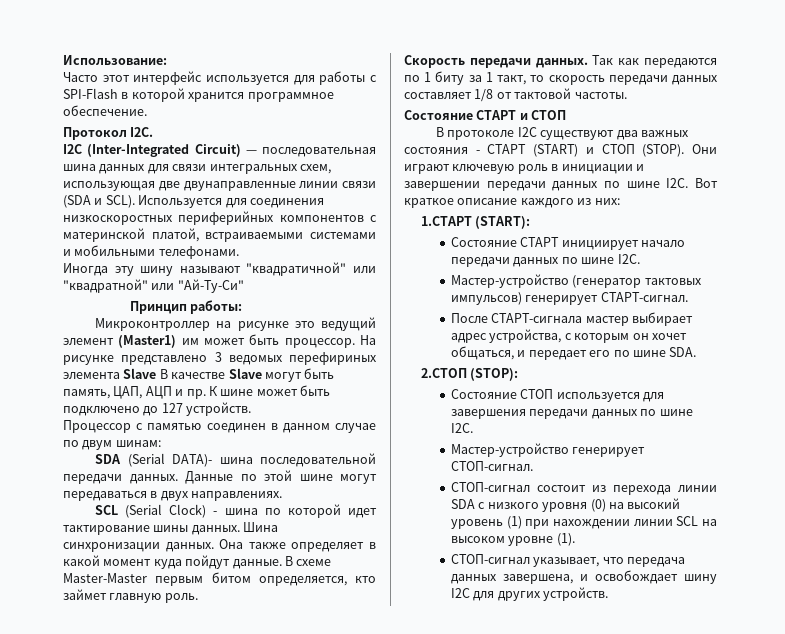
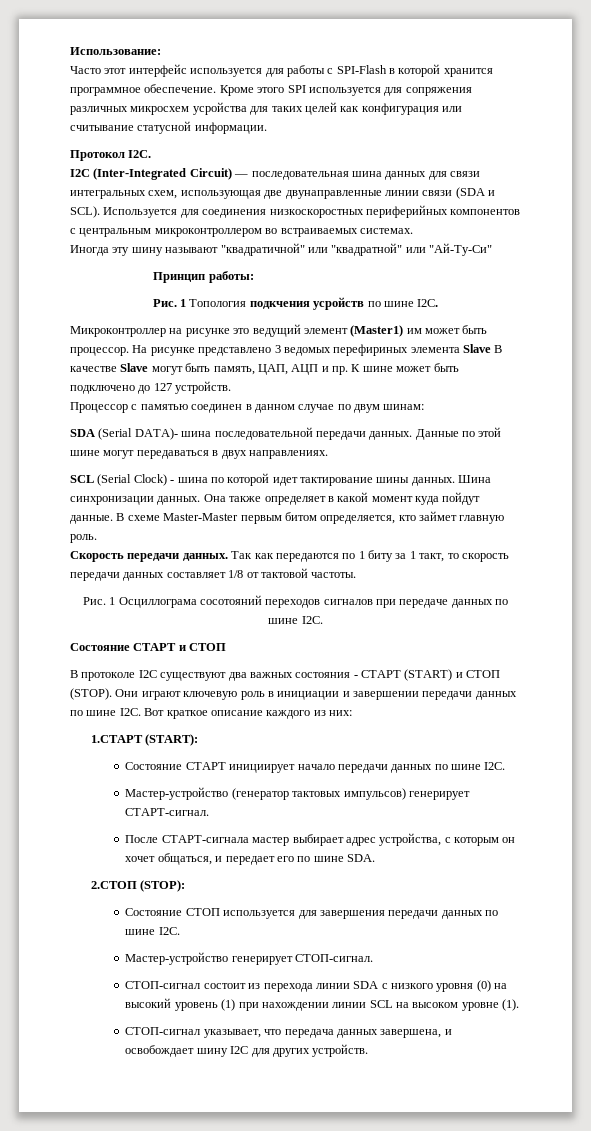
(147, 110) none -> [219,85,472,96] [70,102,462,115] [70,121,267,134] Кроме этого SPI используется для сопряжения различных микросхем усройства для таких целей как конфигурация или считывание статусной информации.
[63,228,376,242] [63,245,239,259] материнской платой, встраиваемыми системами и мобильными телефонами. -> [79,228,413,237] центральным микроконтроллером во встраиваемых системах.
(242, 307) none -> [152,297,439,310] // Рис. 1 Топология подкчения усройств по шине I2C.
(627, 95) none -> [82,595,509,608] [268,616,323,624] // Рис. 1 Осциллограма сосотояний переходов сигналов при передаче данных по шине I2C.

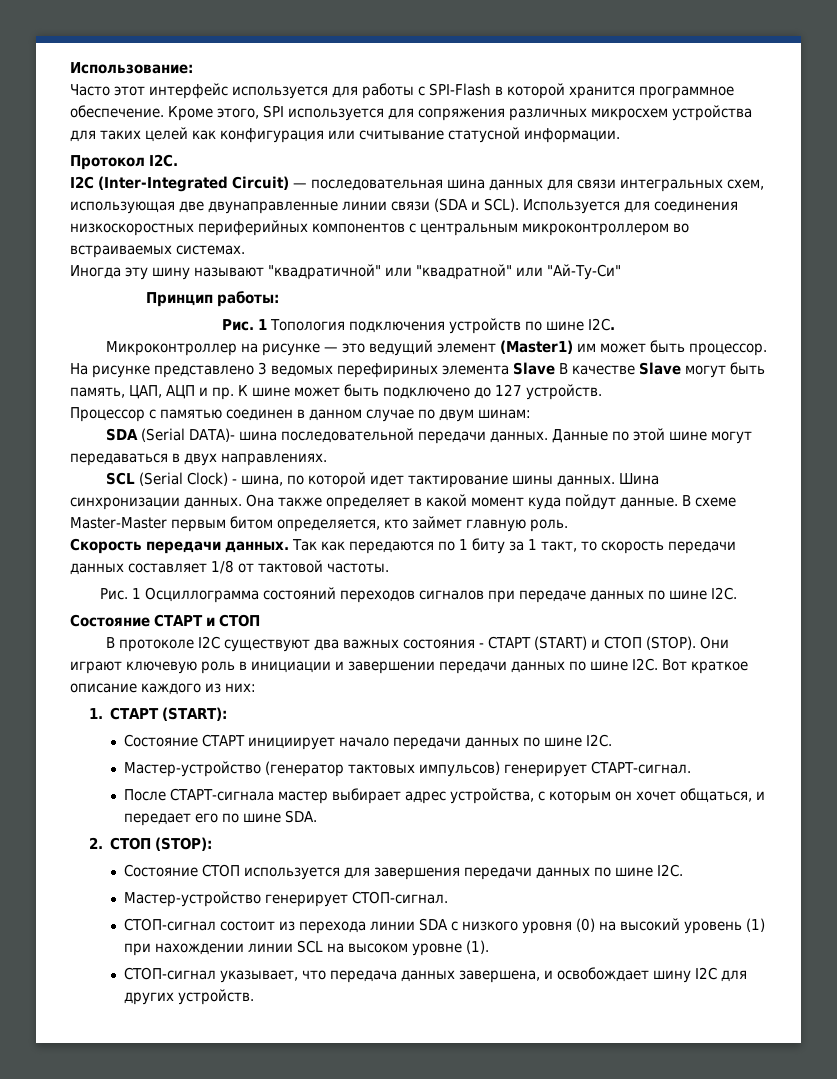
[257,87,285,93] этого -> [217,108,259,119] этого,
[192,102,247,115] усройства -> [672,105,752,121] устройства
[249,297,365,310] подкчения усройств -> [349,318,521,334] подключения устройств
(230, 332) none -> [323,347,338,352] —
[177,477,208,483] шина -> [240,475,283,486] шина,
[118,595,262,608] Осциллограма сосотояний -> [145,587,336,603] Осциллограмма состояний
[90,735,143,743] 1.СТАРТ -> [89,707,160,720] 1. СТАРТ
[90,881,137,889] 2.СТОП -> [89,837,152,850] 2. СТОП

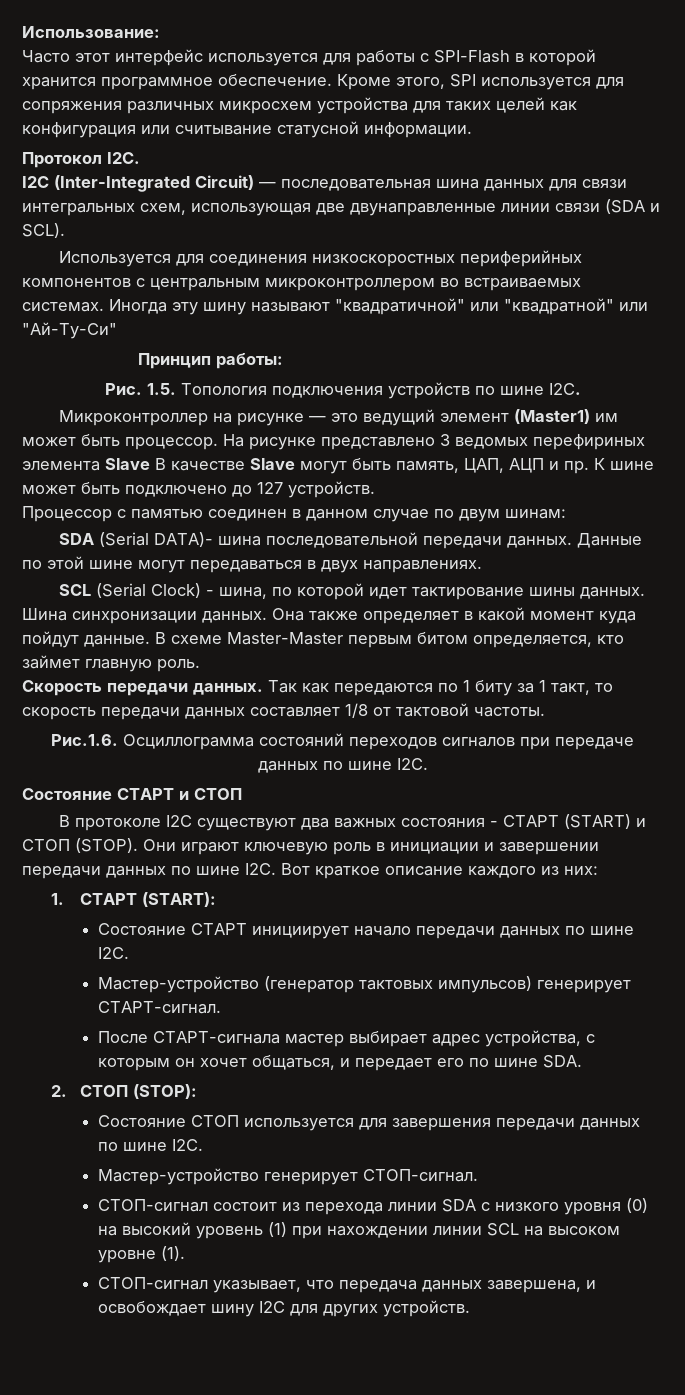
(519, 205) none -> (65, 230) //
(245, 250) // -> (104, 307) none
[258,319,267,330] 1 -> [146,383,176,395] 1.5.
[100,588,141,600] Рис. 1 -> [51,734,118,746] Рис.1.6.

